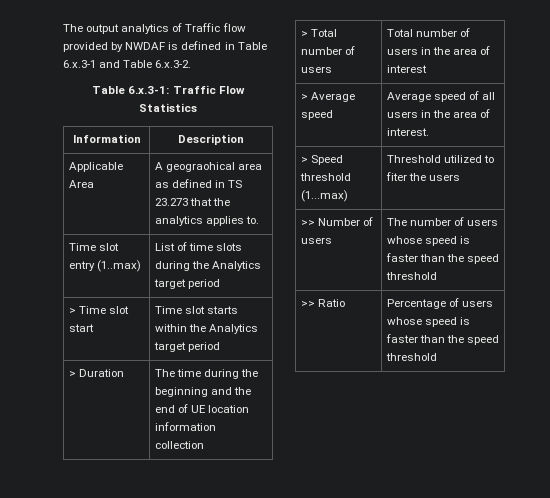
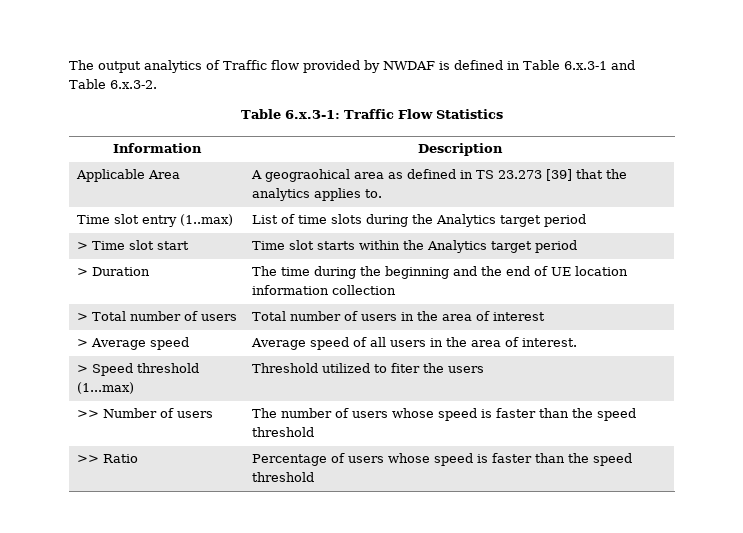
(188, 202) none -> [545,169,572,181] [39]

